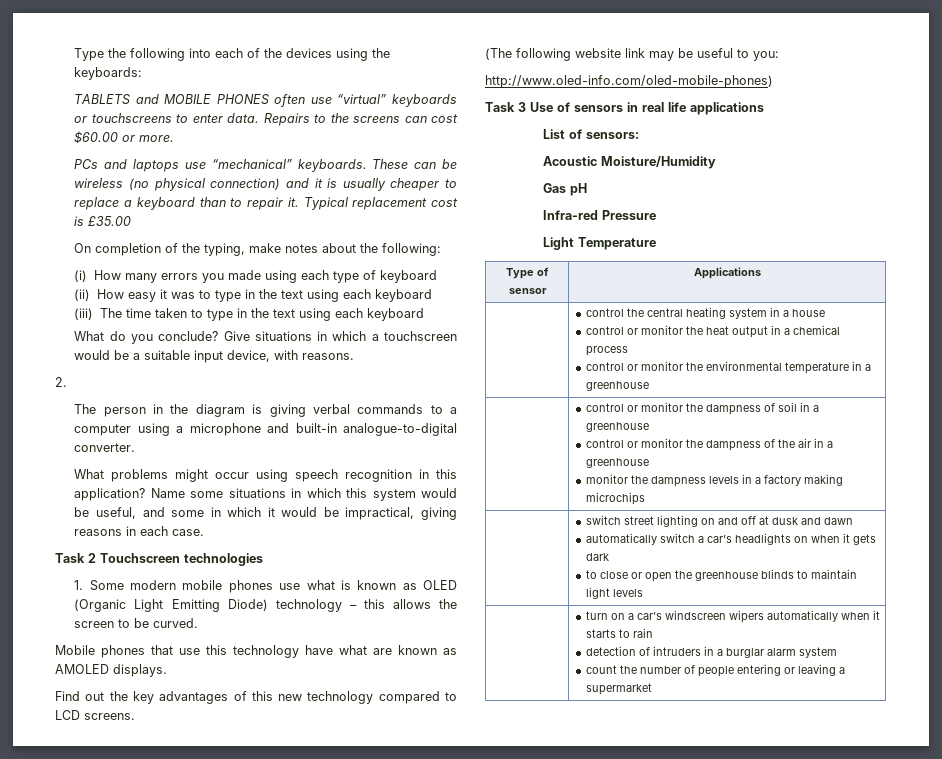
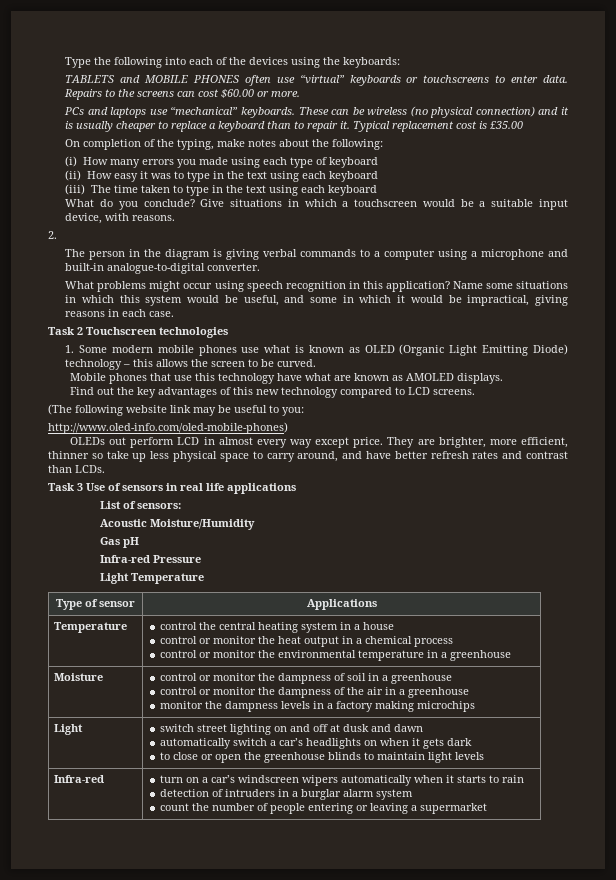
(773, 81) none -> [69,437,569,448] [48,451,568,462] [48,465,105,473] // OLEDs out perform LCD in almost every way except price. They are brighter, more efficient, thinner so take up less physical space to carry around, and have better refresh rates and contrast than LCDs.
(761, 273) none -> [54,622,128,633] Temperature
(649, 386) none -> [54,673,104,681] Moisture
(645, 498) none -> [54,724,84,735] Light
(643, 593) none -> [54,775,105,783] Infra-red

